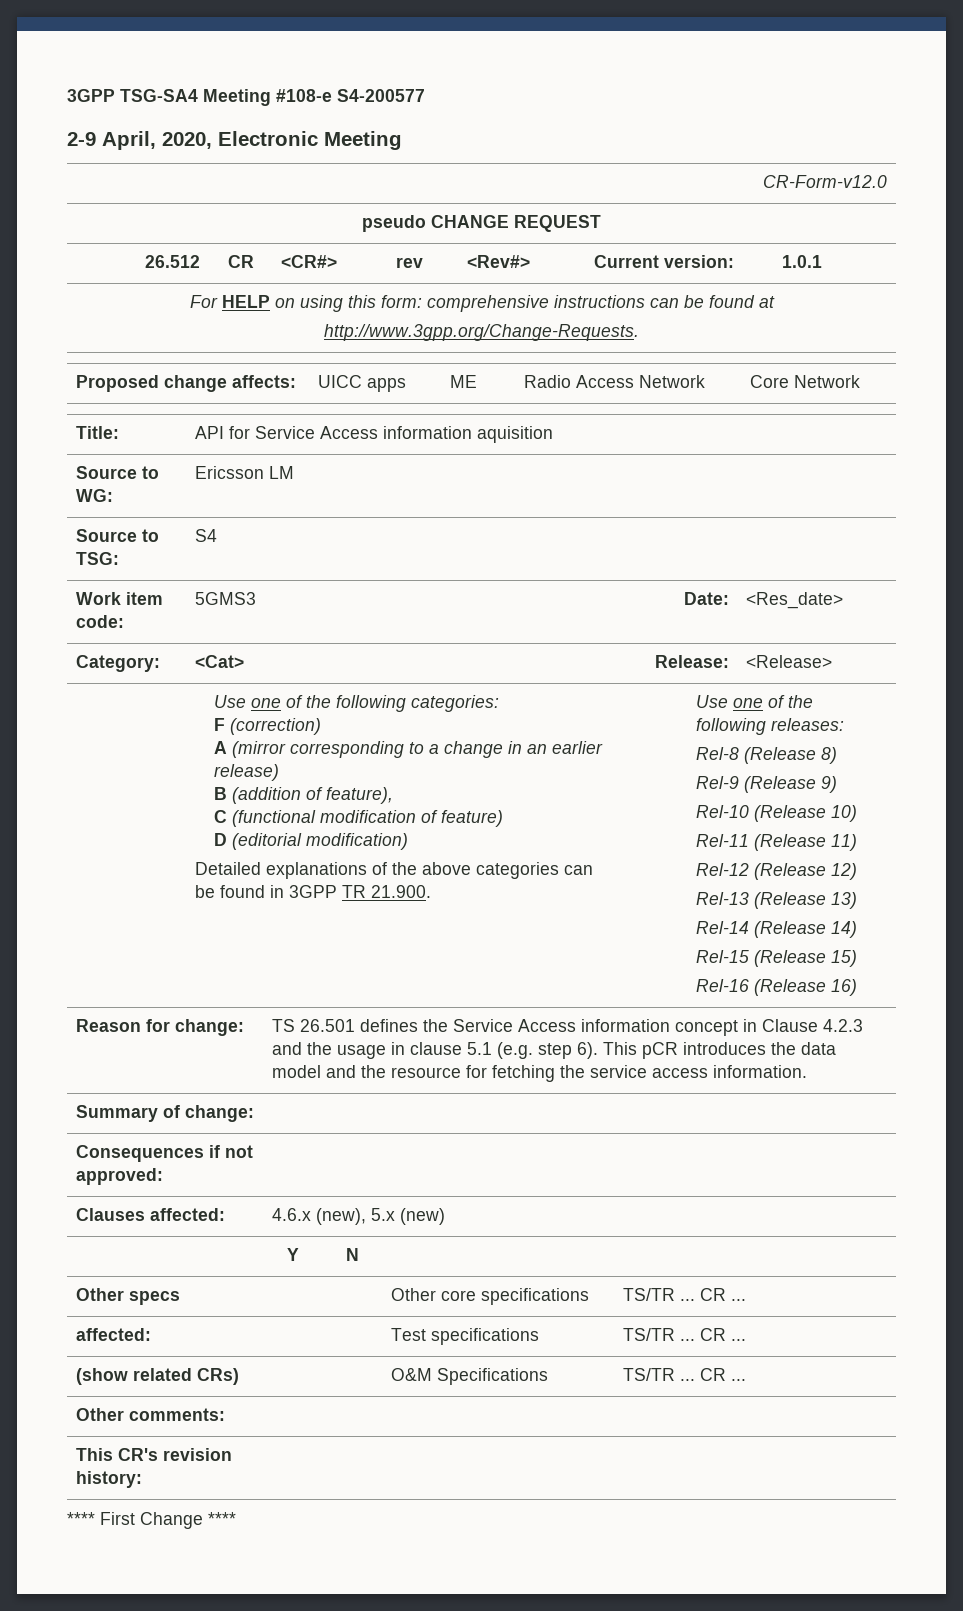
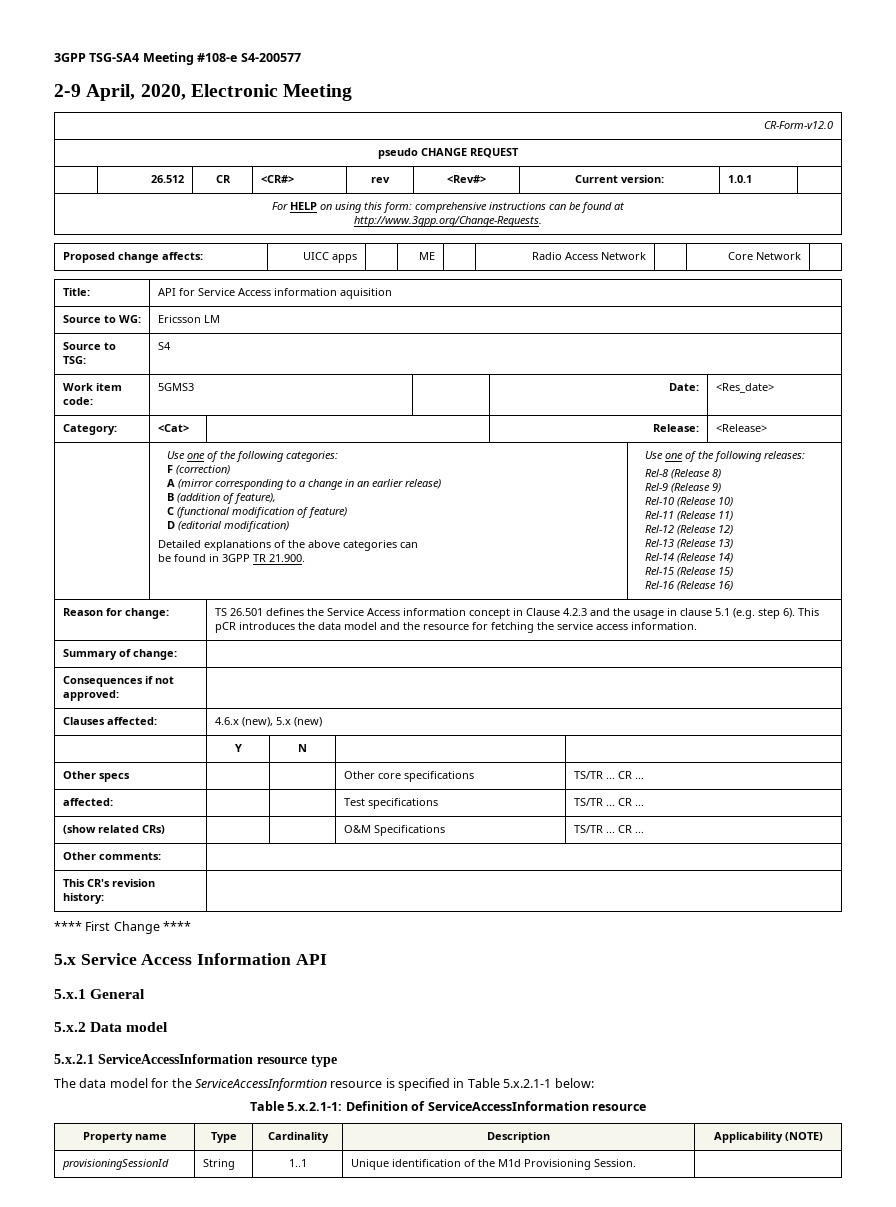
(236, 1518) none -> [54,953,327,965] [54,989,146,999] [54,1022,169,1032] [54,1054,337,1067] [54,1078,594,1091] [250,1101,646,1111] [82,1132,167,1143] [210,1132,237,1143] [267,1132,329,1143] [487,1132,550,1143] [713,1132,823,1143] [61,1159,169,1170] [202,1159,235,1170] [288,1159,307,1167] [350,1159,636,1170] // 5.x Service Access Information API // 5.x.1 General // 5.x.2 Data model // 5.x.2.1 ServiceAccessInformation resource type // The data model for the ServiceAccessInformtion resource is specified in Table 5.x.2.1-1 below: // Table 5.x.2.1-1: Definition of ServiceAccessInformation resource // Property name | Type | Cardinality | Description | Applicability (NOTE) // provisioningSessionId | String | 1..1 | Unique identification of the M1d Provisioning Session. |

